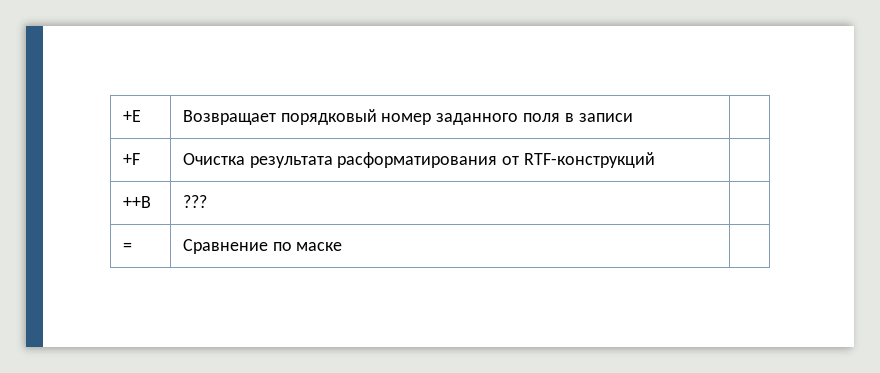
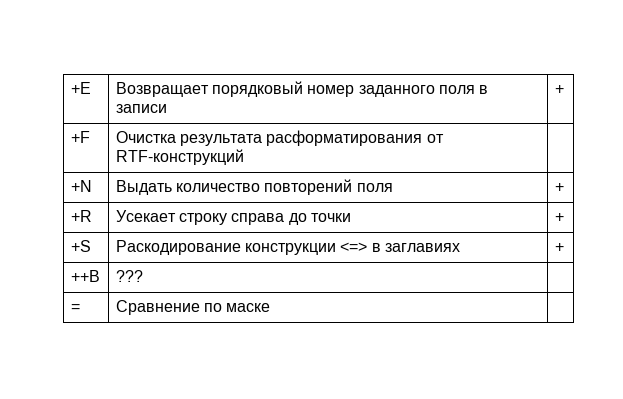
(633, 117) none -> [554,85,564,94] +
(656, 160) none -> [70,180,92,192] [115,179,393,195] [554,183,564,192] [70,210,92,222] [115,210,352,225] [554,213,564,222] [70,240,91,252] [115,240,461,255] [554,243,564,252] // +N | Выдать количество повторений поля | + // +R | Усекает строку справа до точки | + // +S | Раскодирование конструкции <=> в заглавиях | +

